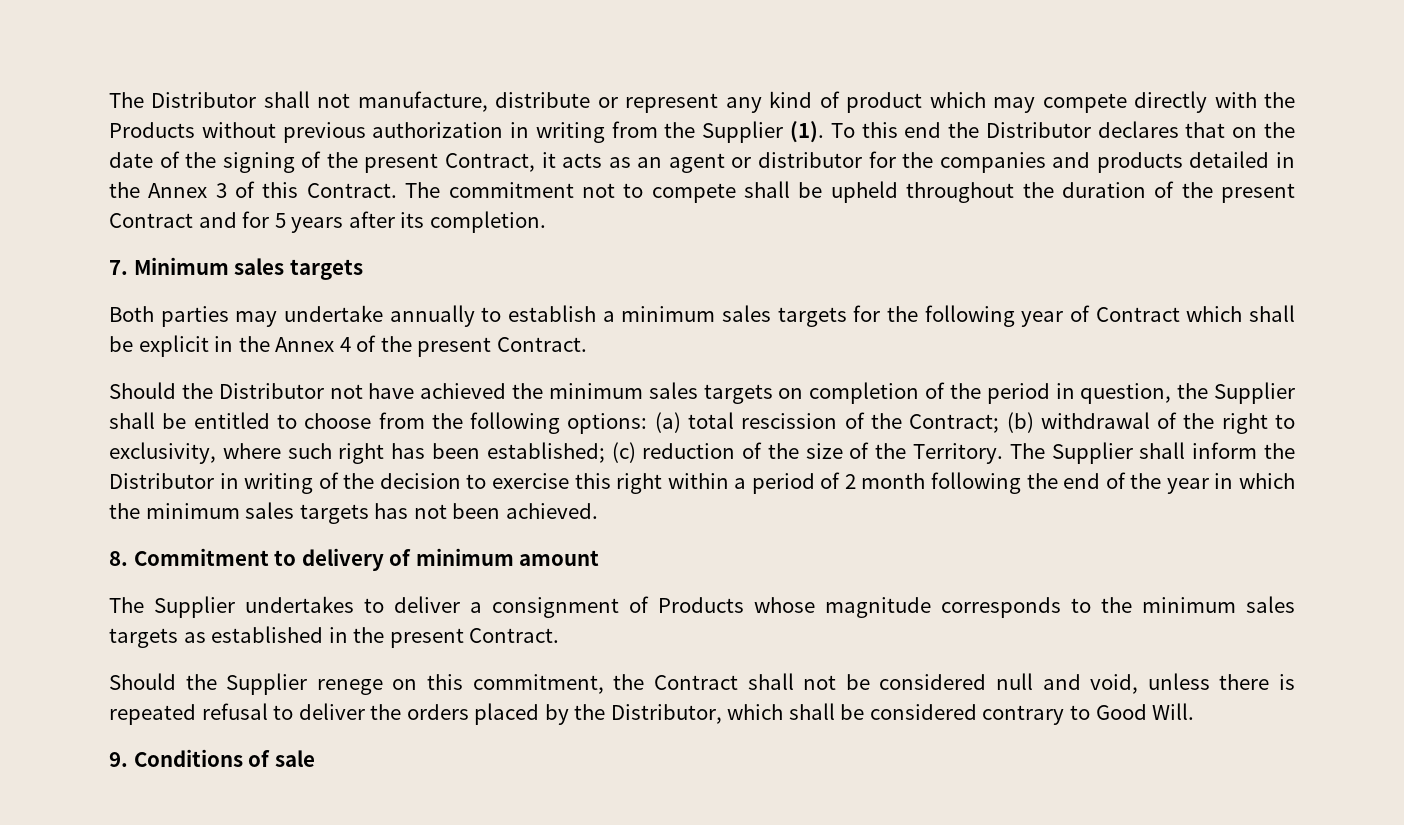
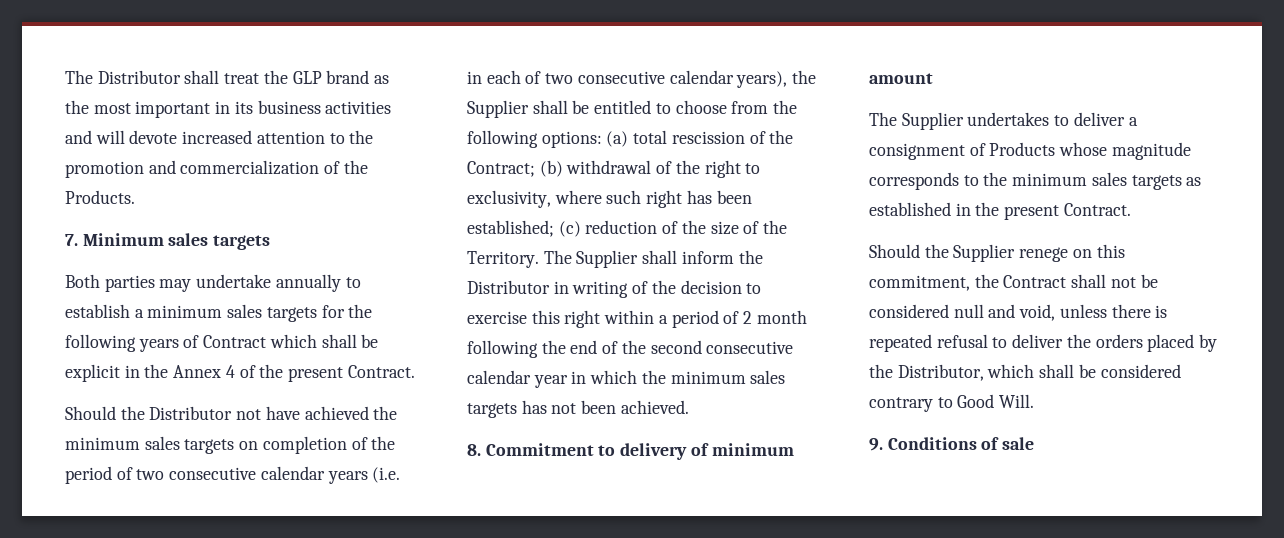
[317,91,1296,113] [109,121,1296,143] [109,151,1295,173] [109,181,1295,203] [109,211,546,233] not manufacture, distribute or represent any kind of product which may compete directly with the Products without previous authorization in writing from the Supplier (1). To this end the Distributor declares that on the date of the signing of the present Contract, it acts as an agent or distributor for the companies and products detailed in the Annex 3 of this Contract. The commitment not to compete shall be upheld throughout the duration of the present Contract and for 5 years after its completion. -> [224,70,390,84] [65,100,392,118] [65,130,374,144] [65,160,368,178] [65,190,135,204] treat the GLP brand as the most important in its business activities and will devote increased attention to the promotion and commercialization of the Products.
[1021,311,1064,327] year -> [138,339,179,352] years
[1055,383,1172,404] in question, -> [116,466,401,484] [467,70,788,88] of two consecutive calendar years (i.e. in each of two consecutive calendar years),
(1162, 481) none -> [650,340,794,354] [467,370,531,384] second consecutive calendar

